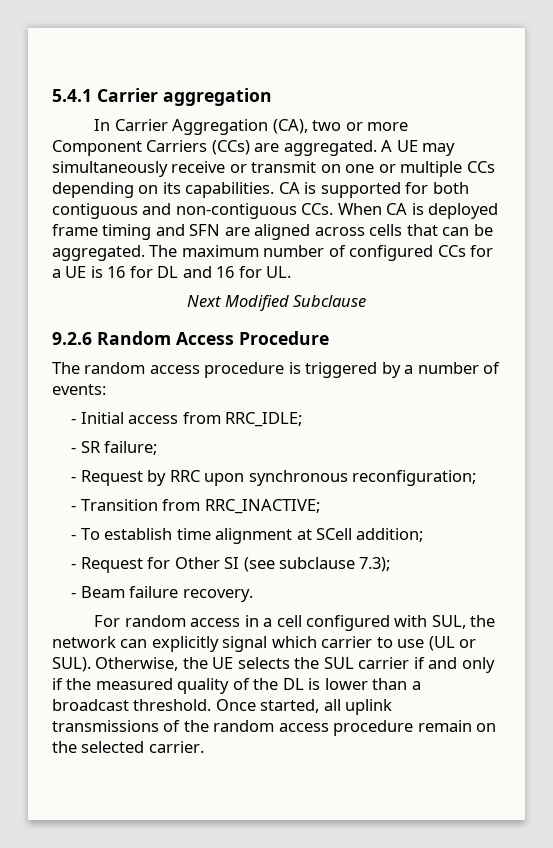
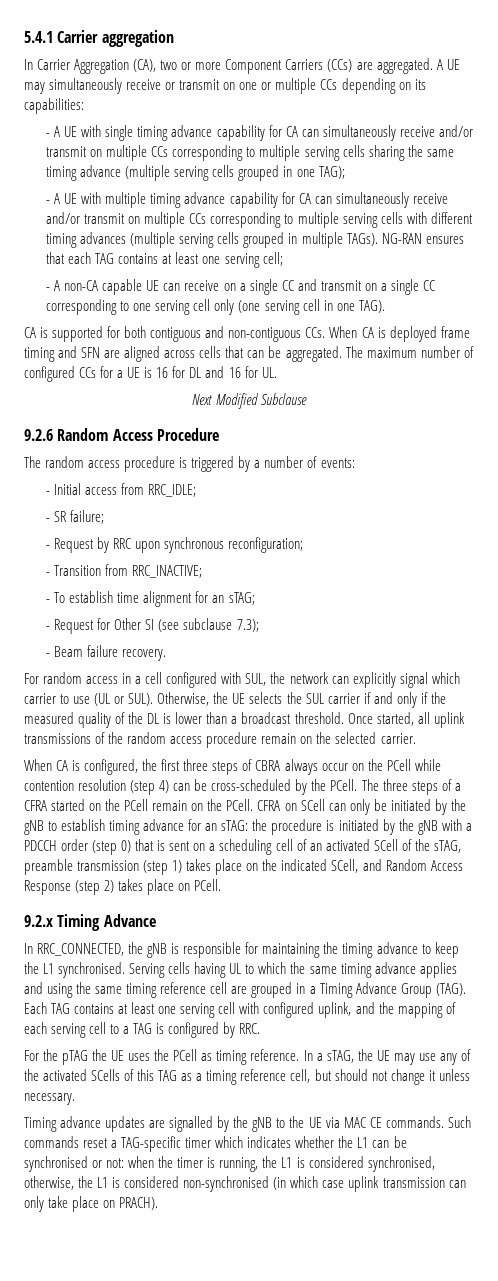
[185,182,275,198] capabilities. -> [24,98,84,114] [46,125,473,141] [46,145,454,161] [46,165,345,181] [46,192,448,208] [46,212,473,228] [46,232,464,248] [46,252,283,268] [46,279,435,295] [46,299,385,315] capabilities: // - A UE with single timing advance capability for CA can simultaneously receive and/or transmit on multiple CCs corresponding to multiple serving cells sharing the same timing advance (multiple serving cells grouped in one TAG); // - A UE with multiple timing advance capability for CA can simultaneously receive and/or transmit on multiple CCs corresponding to multiple serving cells with different timing advances (multiple serving cells grouped in multiple TAGs). NG-RAN ensures that each TAG contains at least one serving cell; // - A non-CA capable UE can receive on a single CC and transmit on a single CC corresponding to one serving cell only (one serving cell in one TAG). //
[296,528,424,542] at SCell addition; -> [195,591,256,605] for an sTAG;
(204, 747) none -> [24,759,441,775] [24,779,461,795] [24,799,466,815] [24,819,472,835] [24,839,461,855] [24,859,463,875] [24,879,222,895] [24,914,156,931] [24,942,459,958] [24,962,457,978] [24,982,466,998] [24,1002,456,1018] [24,1022,261,1038] [24,1049,471,1065] [24,1069,470,1085] [24,1093,75,1105] [24,1116,471,1132] [24,1136,407,1152] [24,1156,435,1172] [24,1176,466,1192] [24,1196,159,1212] // When CA is configured, the first three steps of CBRA always occur on the PCell while contention resolution (step 4) can be cross-scheduled by the PCell. The three steps of a CFRA started on the PCell remain on the PCell. CFRA on SCell can only be initiated by the gNB to establish timing advance for an sTAG: the procedure is initiated by the gNB with a PDCCH order (step 0) that is sent on a scheduling cell of an activated SCell of the sTAG, preamble transmission (step 1) takes place on the indicated SCell, and Random Access Response (step 2) takes place on PCell. // 9.2.x Timing Advance // In RRC_CONNECTED, the gNB is responsible for maintaining the timing advance to keep the L1 synchronised. Serving cells having UL to which the same timing advance applies and using the same timing reference cell are grouped in a Timing Advance Group (TAG). Each TAG contains at least one serving cell with configured uplink, and the mapping of each serving cell to a TAG is configured by RRC. // For the pTAG the UE uses the PCell as timing reference. In a sTAG, the UE may use any of the activated SCells of this TAG as a timing reference cell, but should not change it unless necessary. // Timing advance updates are signalled by the gNB to the UE via MAC CE commands. Such commands reset a TAG-specific timer which indicates whether the L1 can be synchronised or not: when the timer is running, the L1 is considered synchronised, otherwise, the L1 is considered non-synchronised (in which case uplink transmission can only take place on PRACH).

